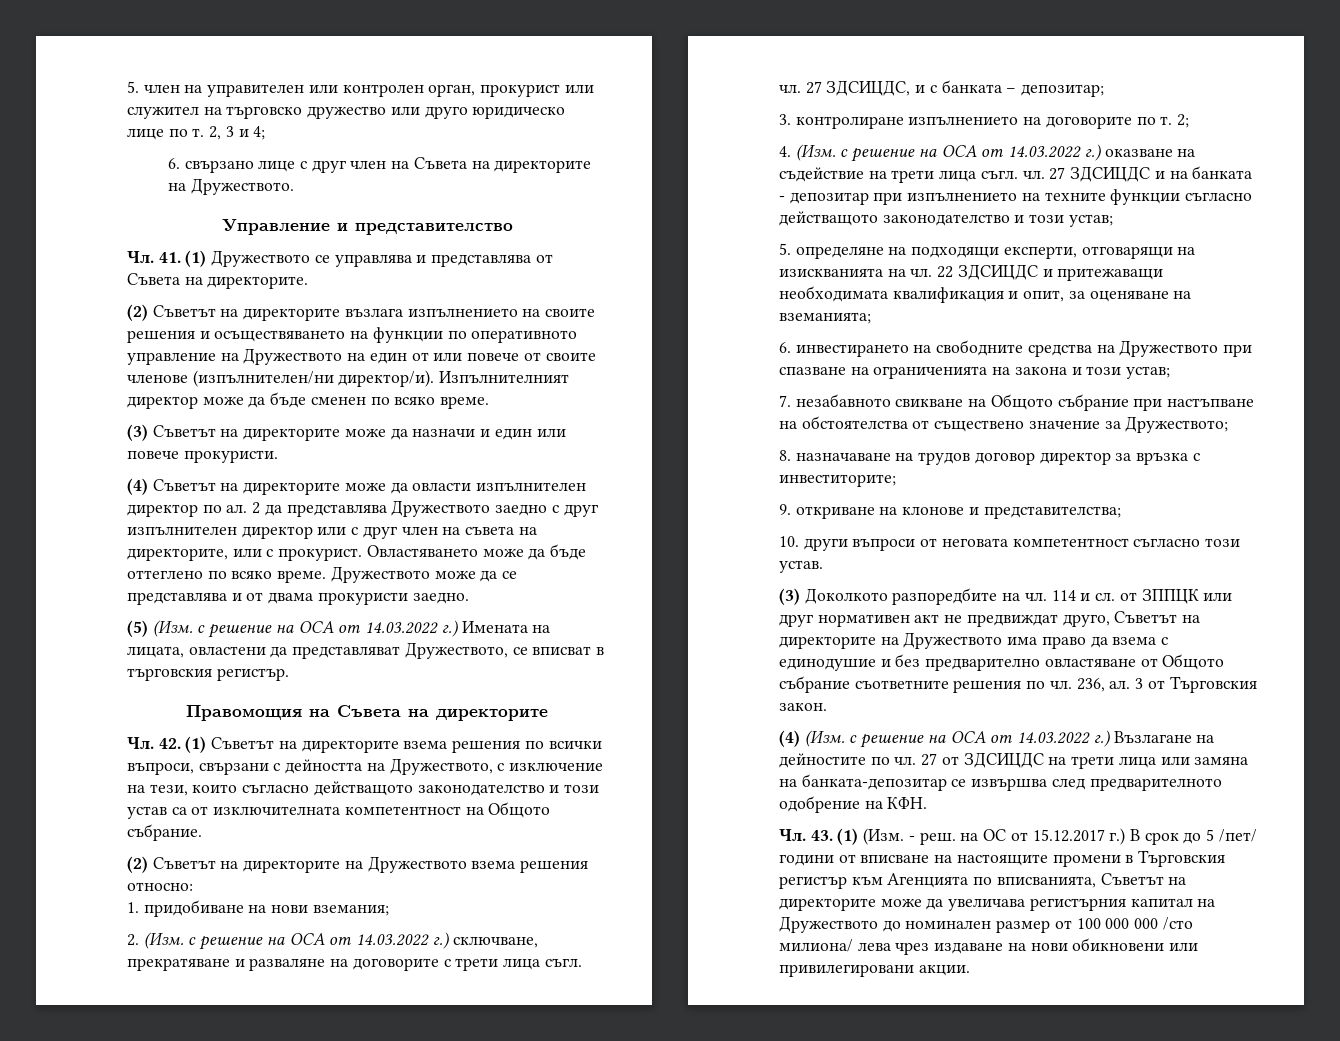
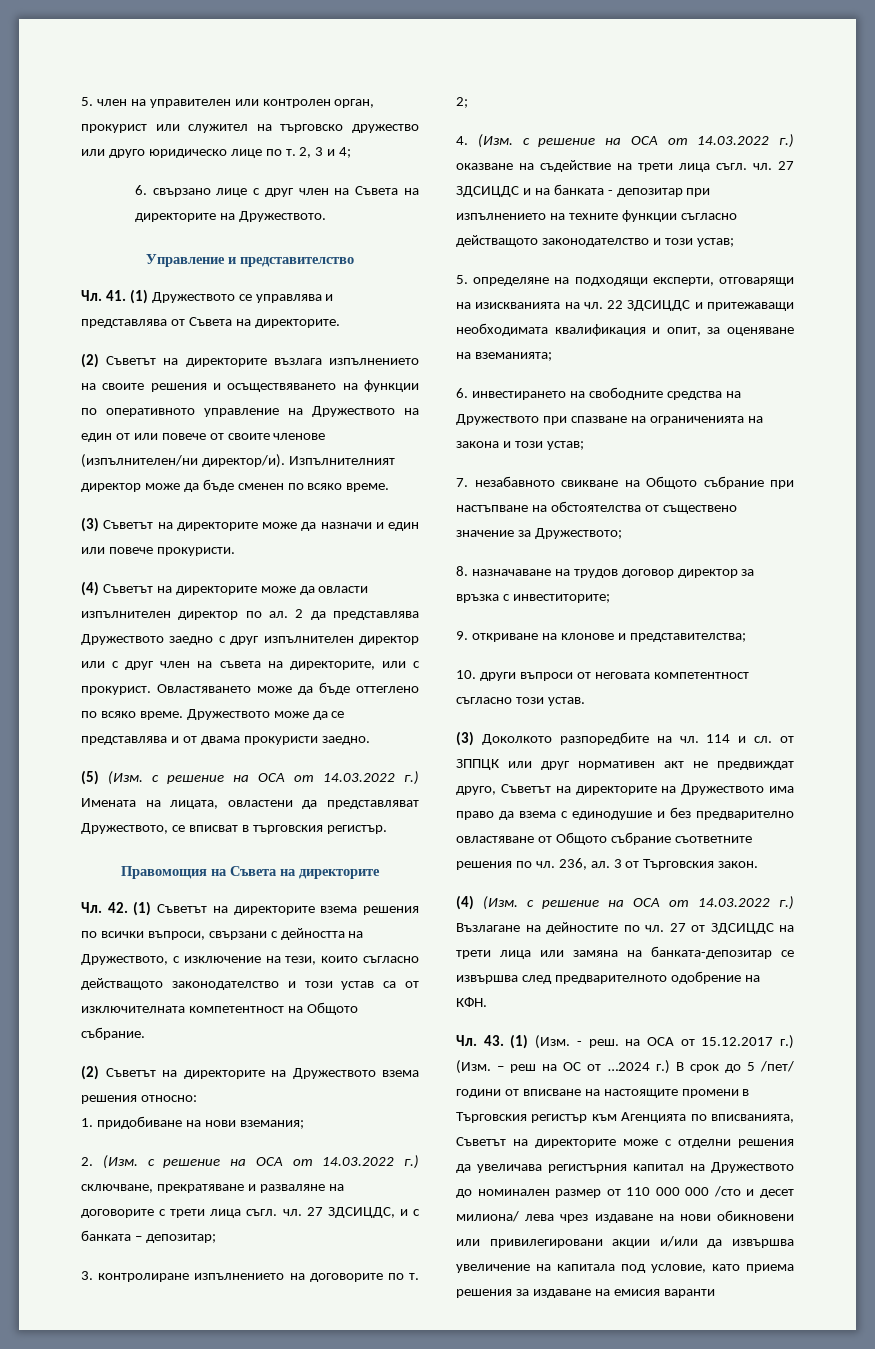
(979, 837) none -> [646,1035,794,1049] [456,1060,558,1074] ОСА от 15.12.2017 г.) (Изм. – реш на
[1032,829,1105,842] 15.12.2017 -> [607,1062,650,1071] …2024
(922, 903) none -> [665,1139,794,1148] с отделни решения
[1076,918,1101,929] 100 -> [626,1187,651,1196] 110
(1193, 923) none -> [746,1189,794,1198] и десет
[918,965,970,976] акции. -> [612,1236,794,1248] [456,1264,794,1273] [456,1289,715,1298] акции и/или да извършва увеличение на капитала под условие, като приема решения за издаване на емисия варанти

